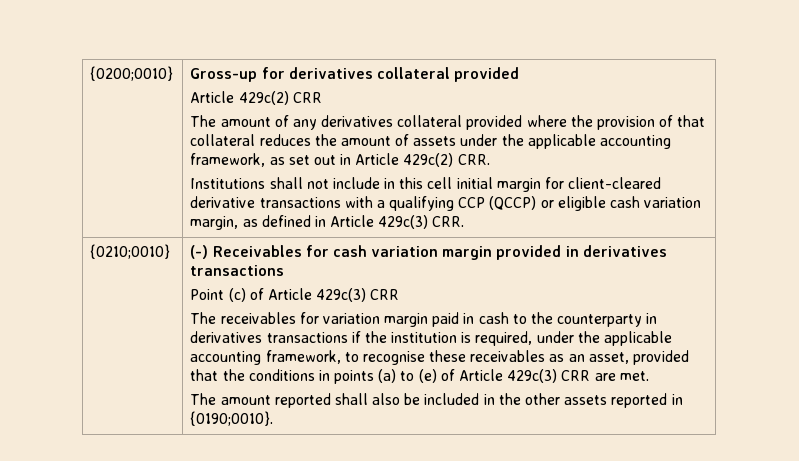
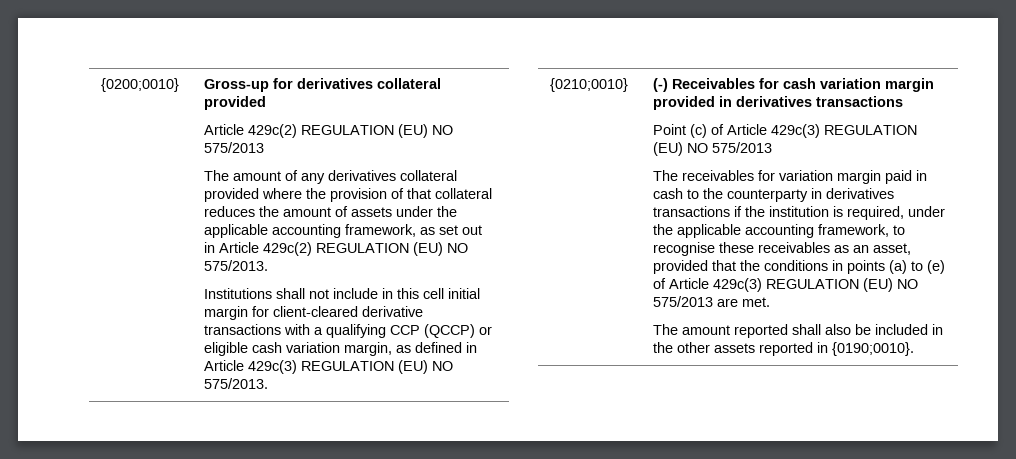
[292,92,322,103] CRR -> [301,124,454,138] [204,142,265,153] REGULATION (EU) NO 575/2013
[457,154,490,165] CRR. -> [316,242,469,256] [204,260,269,271] REGULATION (EU) NO 575/2013.
[432,216,465,227] CRR. -> [301,360,454,374] [204,378,269,389] REGULATION (EU) NO 575/2013.
[370,289,400,300] CRR -> [824,125,918,135] [653,142,773,156] REGULATION (EU) NO 575/2013
[561,370,591,381] CRR -> [766,278,919,292] [653,296,714,307] REGULATION (EU) NO 575/2013

